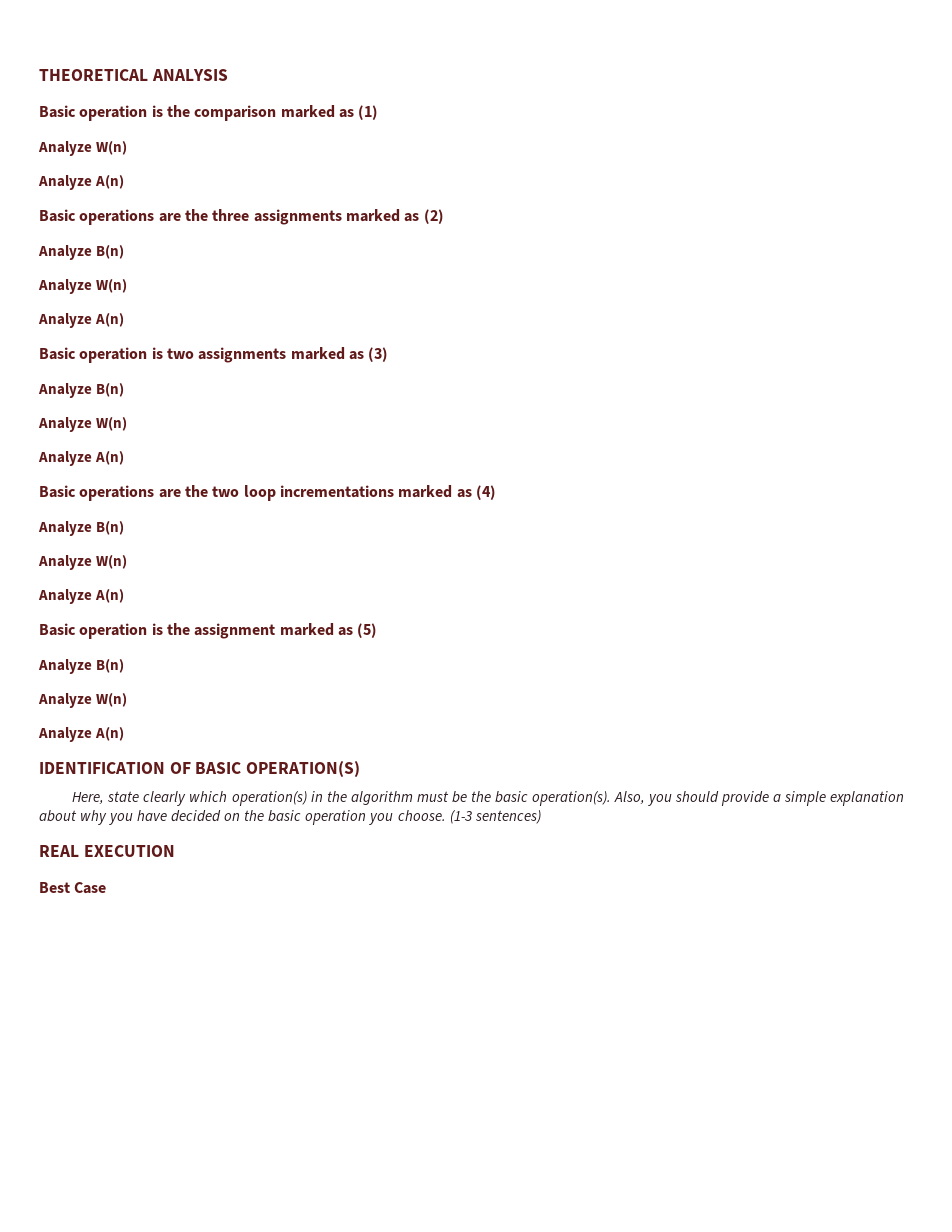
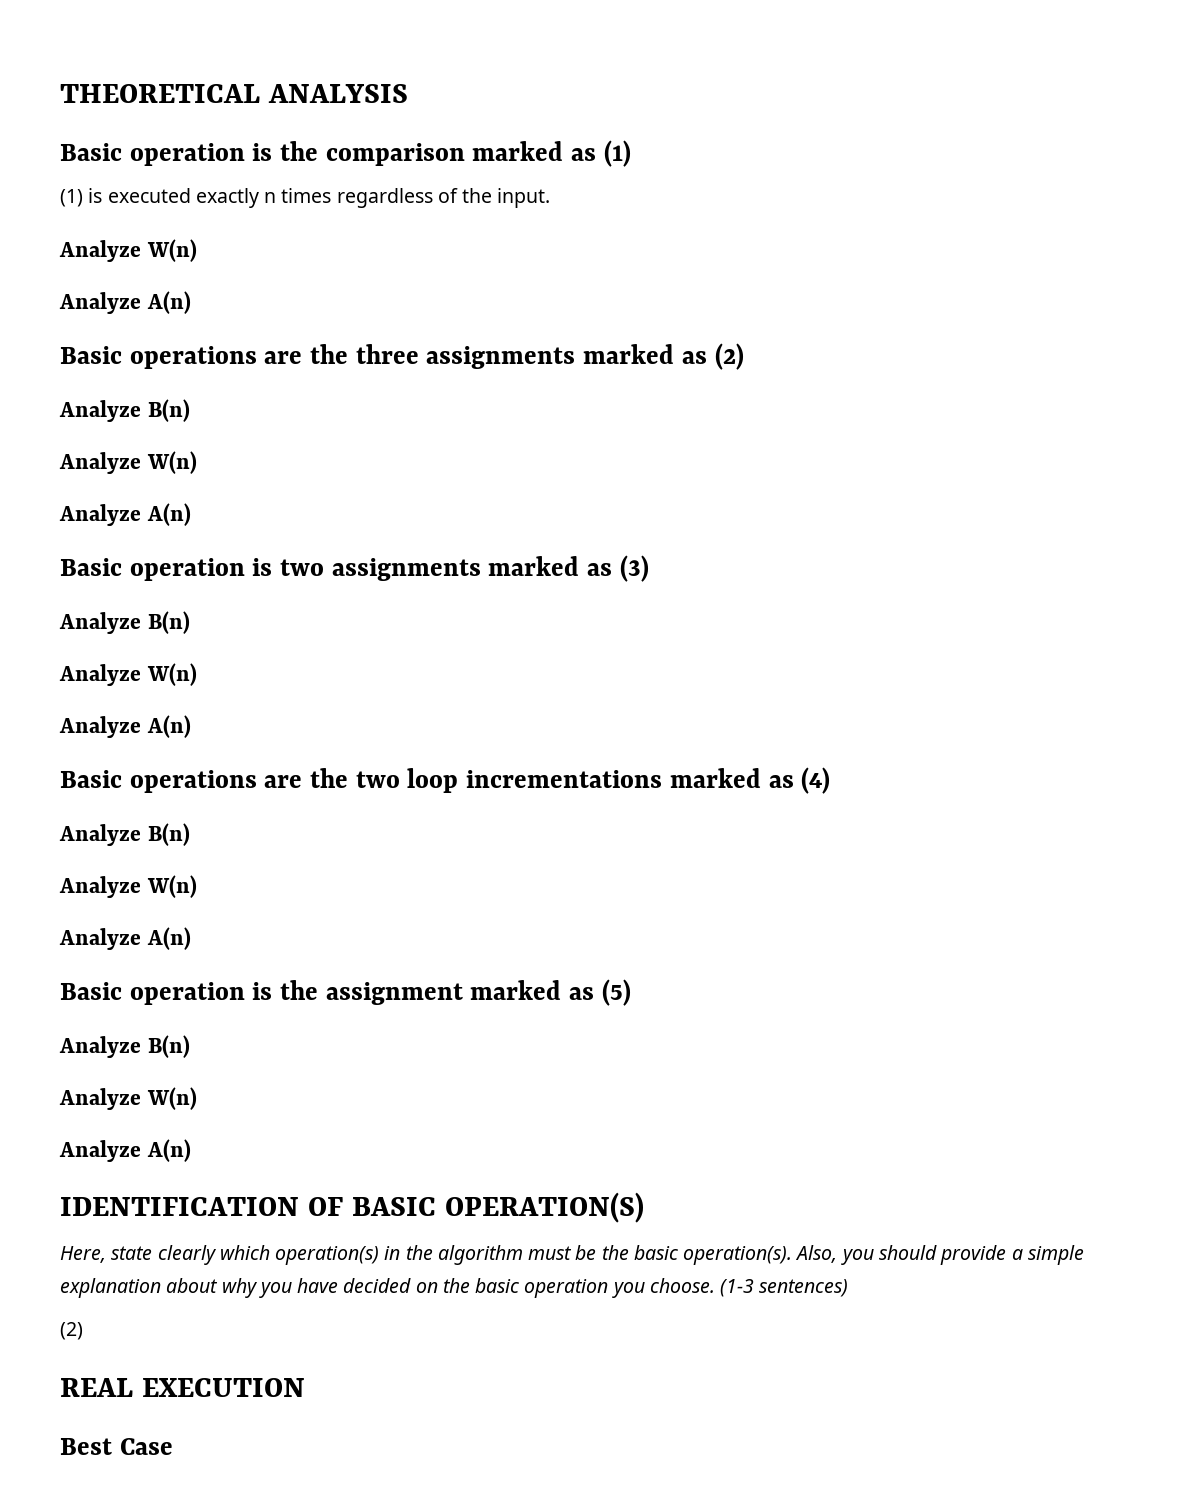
(379, 112) none -> [60,188,551,208] // (1) is executed exactly n times regardless of the input.
(541, 817) none -> [60,1322,83,1340] // (2)

